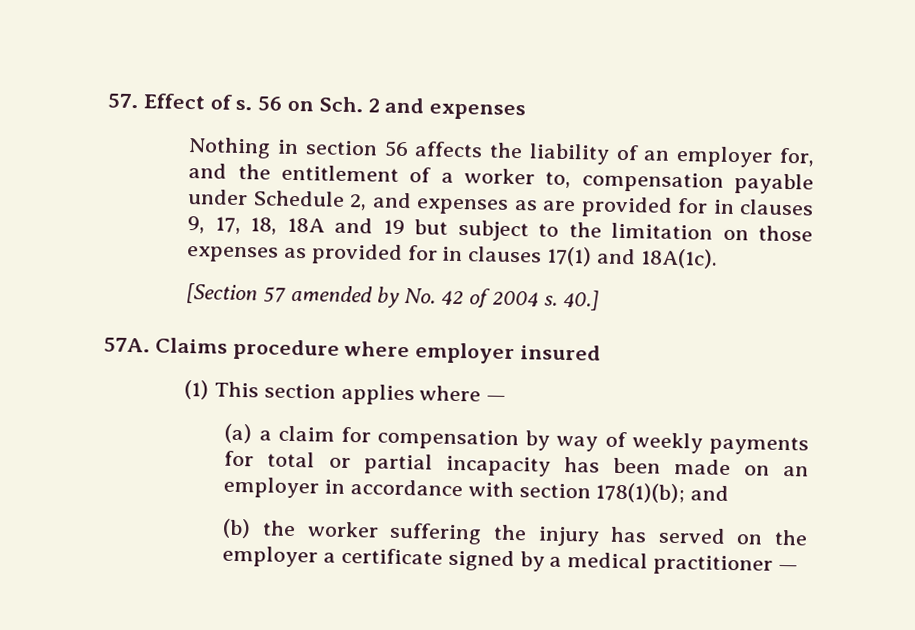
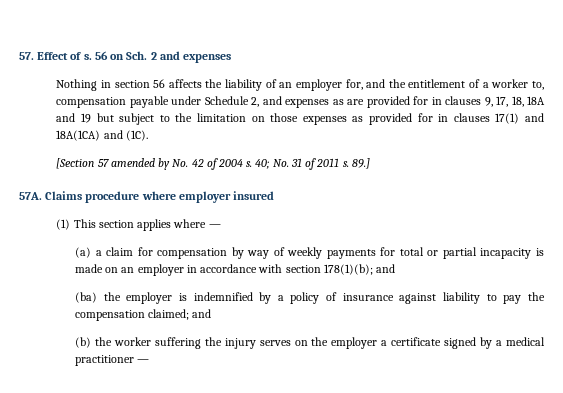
[639,248,718,269] 18A(1c). -> [56,130,148,141] 18A(1CA) and (1C).
[562,289,599,311] 40.] -> [255,158,370,170] 40; No. 31 of 2011 s. 89.]
[563,456,661,474] has been -> [536,248,545,256] is
(730, 493) none -> [74,292,546,304] [74,309,212,321] // (ba) the employer is indemnified by a policy of insurance against liability to pay the compensation claimed; and
[610,526,726,544] has served -> [259,340,291,346] serves

